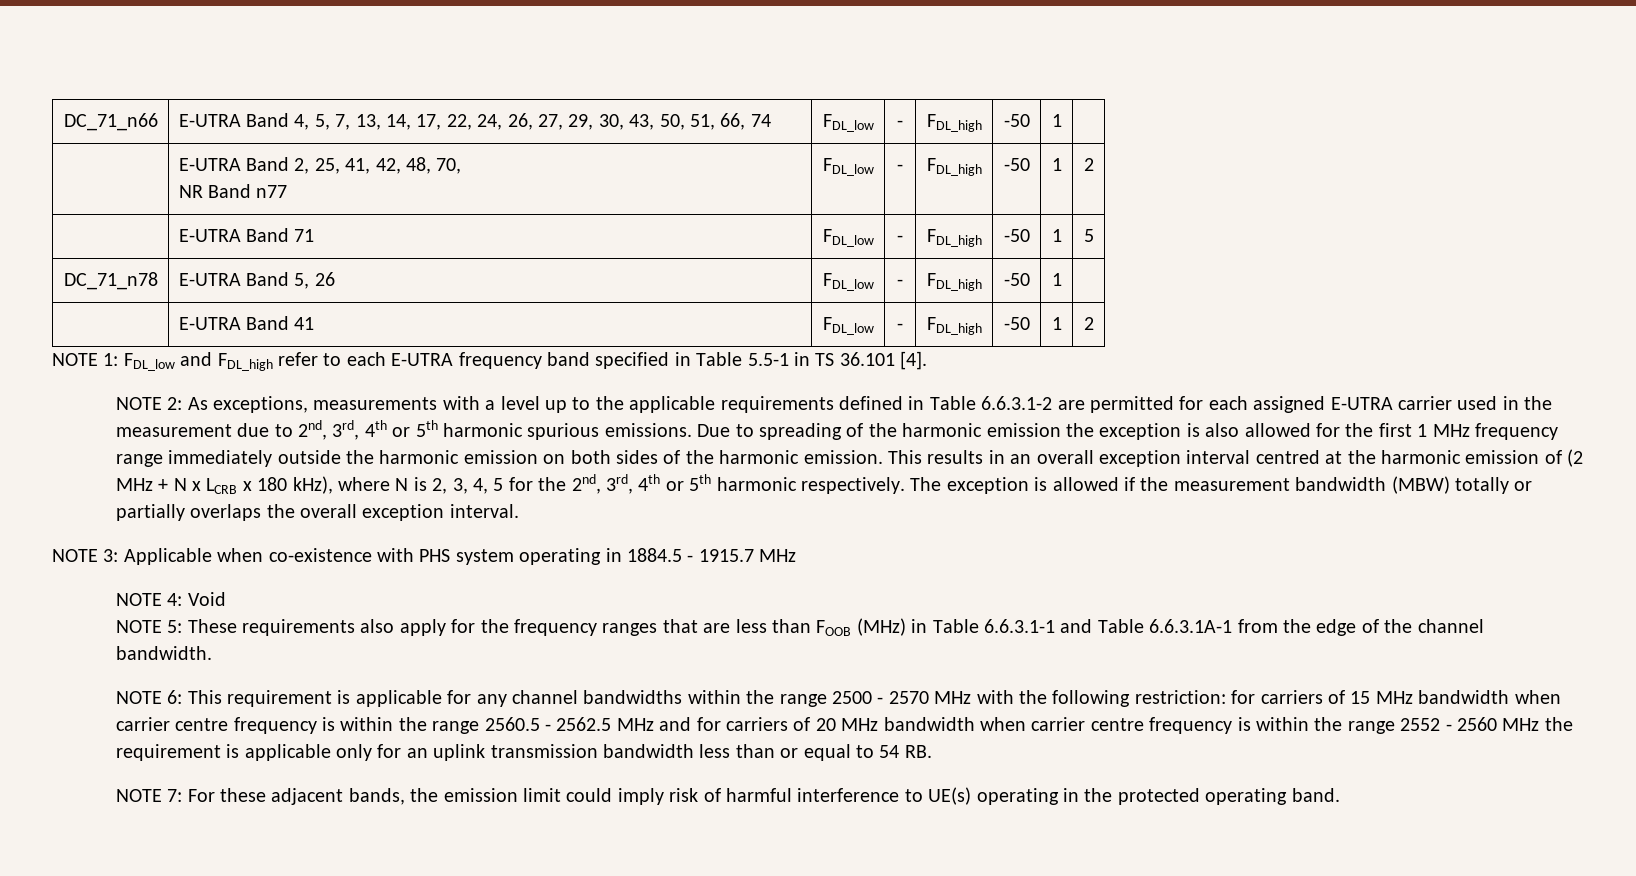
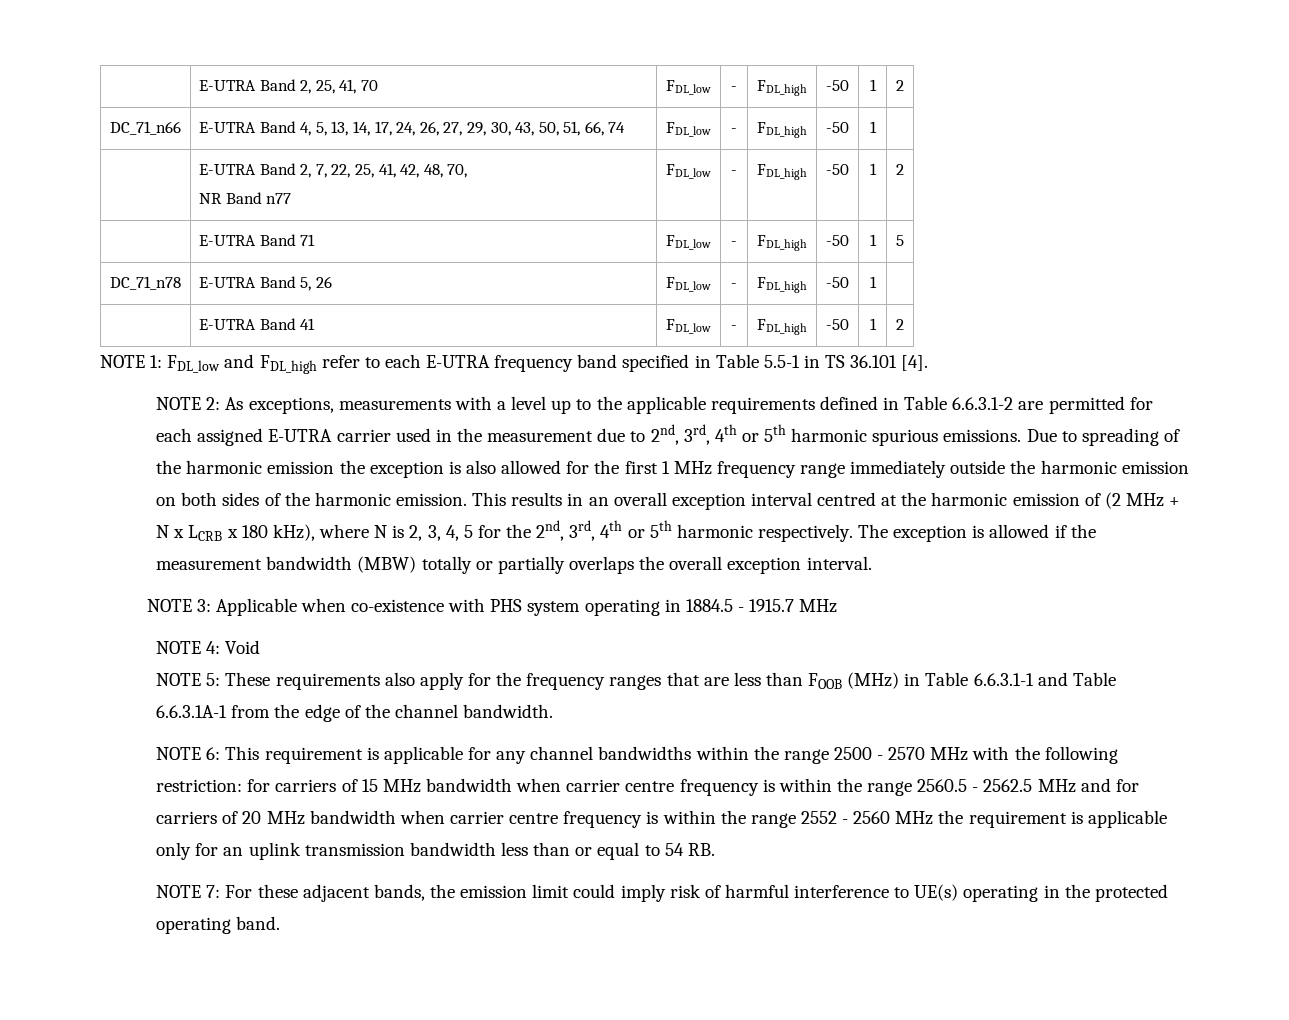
(63, 122) none -> [199,79,378,94] [666,80,711,95] [731,86,737,91] [757,80,807,96] [826,80,849,91] [869,79,877,91] [896,80,904,91] | E-UTRA Band 2, 25, 41, 70 | FDL_low | - | FDL_high | -50 | 1 | 2 //
[335,114,351,130] 7, -> (327, 129) none
[446,114,472,130] 22, -> (392, 128) none
(310, 166) none -> [315,164,351,178] 7, 22,

